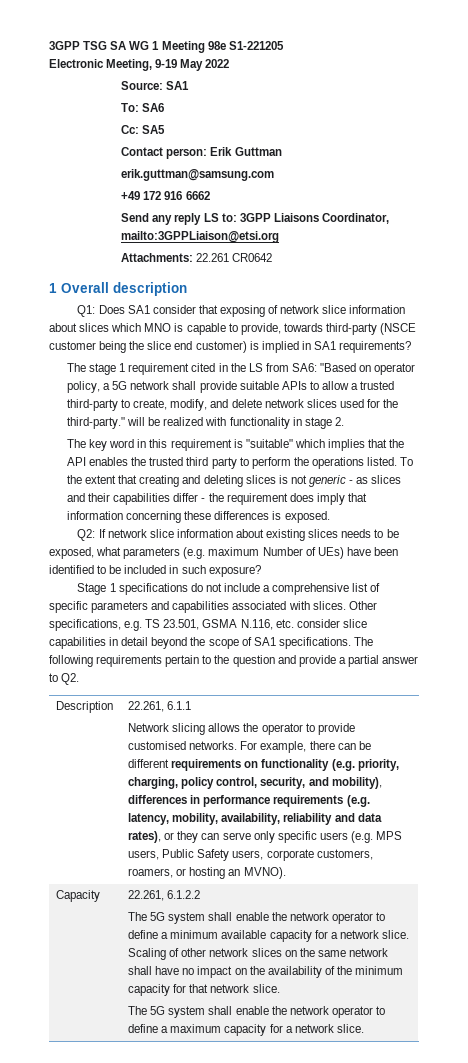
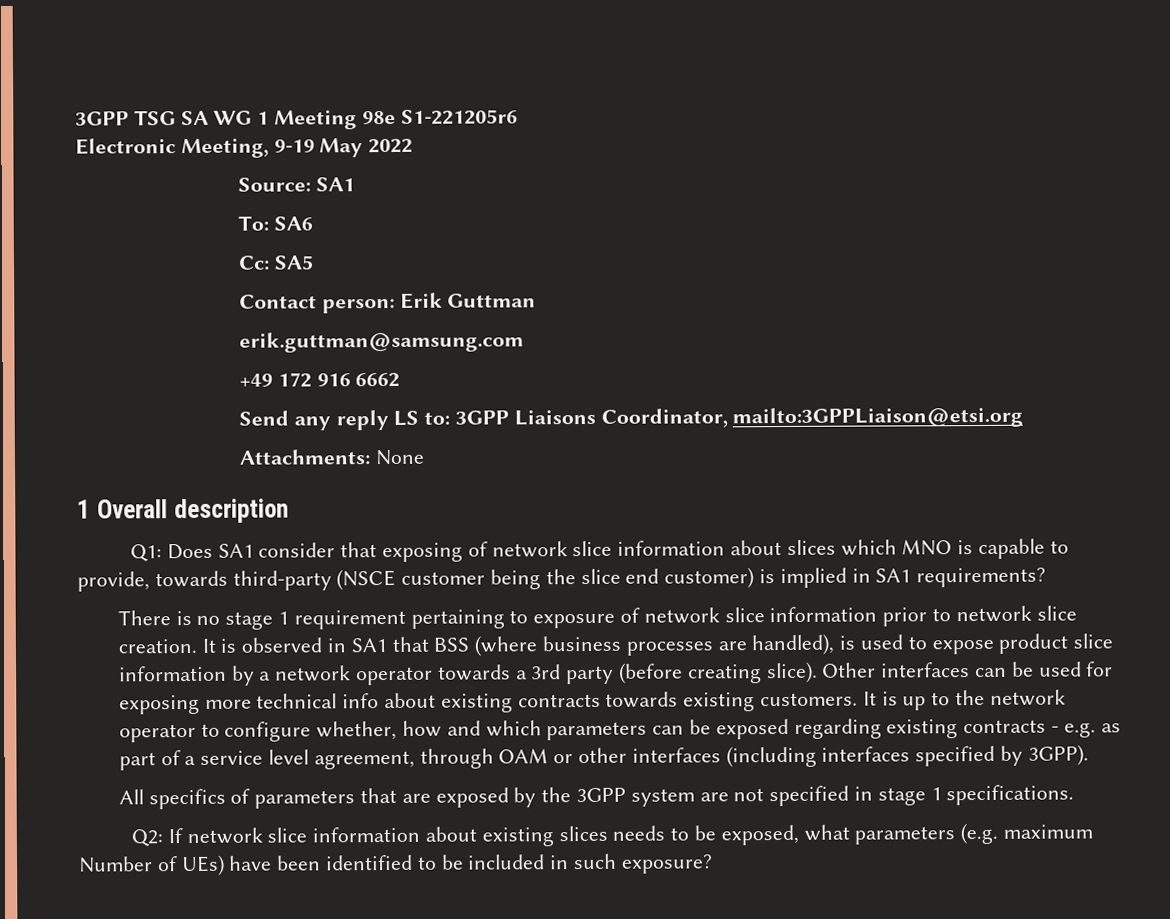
[228,41,284,50] S1-221205 -> [400,109,518,125] S1-221205r6
[121,253,273,262] Attachments: 22.261 CR0642 -> [238,449,425,466] Attachments: None
[67,363,416,375] [67,381,395,393] [67,399,399,411] [67,417,344,429] [67,439,405,451] [67,457,414,469] [67,475,402,487] [67,493,367,505] [67,511,330,523] The stage 1 requirement cited in the LS from SA6: "Based on operator policy, a 5G network shall provide suitable APIs to allow a trusted third-party to create, modify, and delete network slices used for the third-party." will be realized with functionality in stage 2. // The key word in this requirement is "suitable" which implies that the API enables the trusted third party to perform the operations listed. To the extent that creating and deleting slices is not generic - as slices and their capabilities differ - the requirement does imply that information concerning these differences is exposed. -> [117,605,1077,630] [117,633,1114,657] [118,661,1114,686] [118,689,1066,715] [118,718,1121,743] [118,744,1089,771] [118,784,1075,810] There is no stage 1 requirement pertaining to exposure of network slice information prior to network slice creation. It is observed in SA1 that BSS (where business processes are handled), is used to expose product slice information by a network operator towards a 3rd party (before creating slice). Other interfaces can be used for exposing more technical info about existing contracts towards existing customers. It is up to the network operator to configure whether, how and which parameters can be exposed regarding existing contracts - e.g. as part of a service level agreement, through OAM or other interfaces (including interfaces specified by 3GPP). // All specifics of parameters that are exposed by the 3GPP system are not specified in stage 1 specifications.
[77,583,381,595] [49,601,377,613] [49,619,367,631] [49,637,373,649] [49,655,419,667] [49,673,80,685] [56,701,114,713] [128,701,192,712] [128,723,355,735] [128,741,371,753] [128,759,399,771] [128,777,382,789] [128,795,370,807] [128,813,382,825] [128,831,403,843] [128,849,373,861] [128,867,286,879] [56,890,101,902] [128,890,201,901] [128,912,385,924] [128,930,409,942] [128,948,388,960] [128,966,404,978] [128,984,280,996] [128,1006,385,1018] [128,1024,364,1036] // Stage 1 specifications do not include a comprehensive list of specific parameters and capabilities associated with slices. Other specifications, e.g. TS 23.501, GSMA N.116, etc. consider slice capabilities in detail beyond the scope of SA1 specifications. The following requirements pertain to the question and provide a partial answer to Q2. // Description | 22.261, 6.1.1 // Network slicing allows the operator to provide customised networks. For example, there can be different requirements on functionality (e.g. priority, charging, policy control, security, and mobility), differences in performance requirements (e.g. latency, mobility, availability, reliability and data rates), or they can serve only specific users (e.g. MPS users, Public Safety users, corporate customers, roamers, or hosting an MVNO). // Capacity | 22.261, 6.1.2.2 // The 5G system shall enable the network operator to define a minimum available capacity for a network slice. Scaling of other network slices on the same network shall have no impact on the availability of the minimum capacity for that network slice. // The 5G system shall enable the network operator to define a maximum capacity for a network slice. -> (713, 864) none

